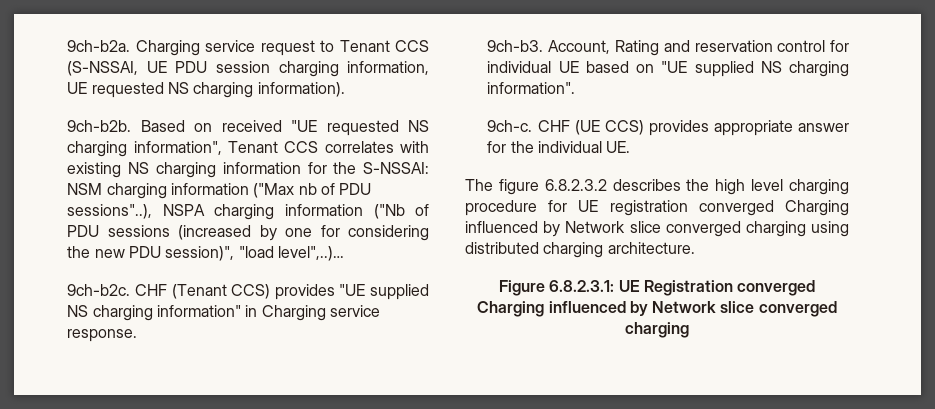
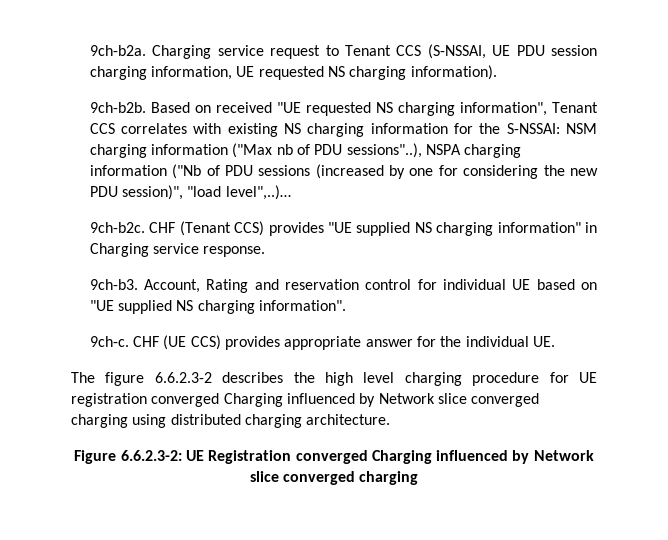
[544,179,607,191] 6.8.2.3.2 -> [154,372,212,383] 6.6.2.3-2
[549,280,615,292] 6.8.2.3.1: -> [120,450,182,461] 6.6.2.3-2:

